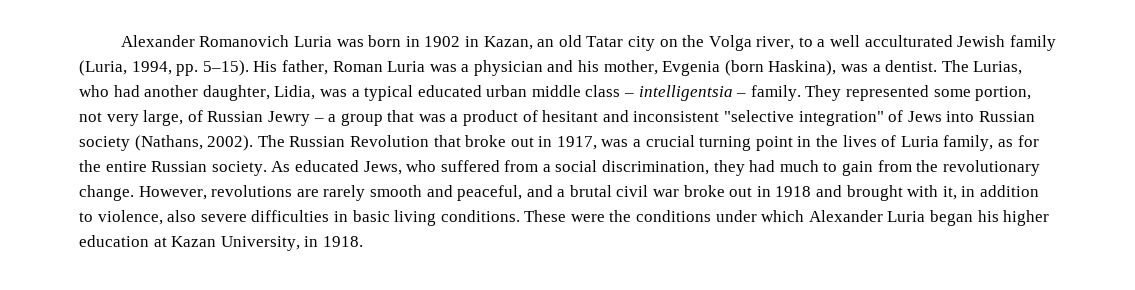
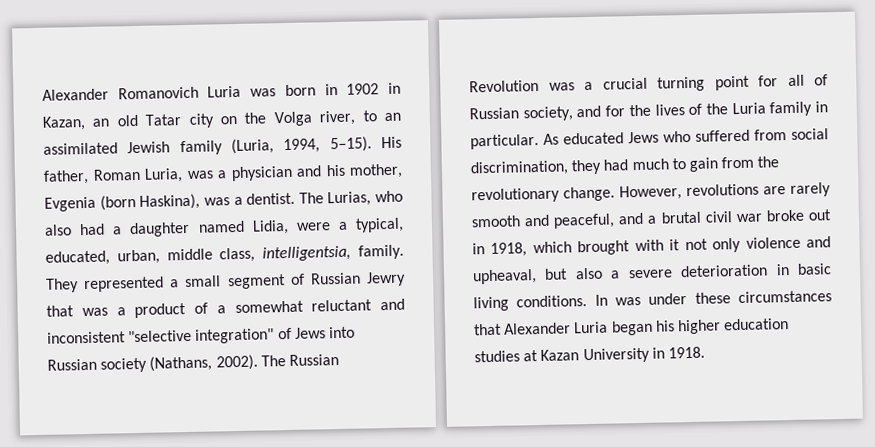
[817,35,953,47] a well acculturated -> [384,112,401,122] [43,142,118,155] an assimilated
[176,64,199,76] pp. -> (321, 146) none
[387,61,426,72] Luria -> [144,168,183,183] Luria,
[113,85,1032,101] [79,110,383,126] had another daughter, Lidia, was a typical educated urban middle class – intelligentsia – family. They represented some portion, not very large, of Russian Jewry – a group -> [44,217,404,238] [45,244,405,266] [46,271,406,293] also had a daughter named Lidia, were a typical, educated, urban, middle class, intelligentsia, family. They represented a small segment of Russian Jewry
[542,110,599,122] hesitant -> [216,299,373,314] a somewhat reluctant
[433,135,597,150] that broke out in 1917, -> (539, 86) none
[797,135,1039,151] [79,160,267,176] in the lives of Luria family, as for the entire Russian society. -> [758,74,828,87] [469,101,828,122] [470,133,539,150] for all of Russian society, and for the lives of the Luria family in particular.
[363,161,402,175] Jews, -> [628,131,659,144] Jews
[542,164,551,172] a -> (787, 135) none
[775,185,1039,201] [79,210,805,226] 1918 and brought with it, in addition to violence, also severe difficulties in basic living conditions. These were the conditions under which -> [490,236,831,257] [472,263,832,285] [473,290,832,312] [474,323,502,336] 1918, which brought with it not only violence and upheaval, but also a severe deterioration in basic living conditions. In was under these circumstances that
(149, 241) none -> [474,350,520,363] studies
[220,236,300,251] University, -> [582,347,650,364] University

